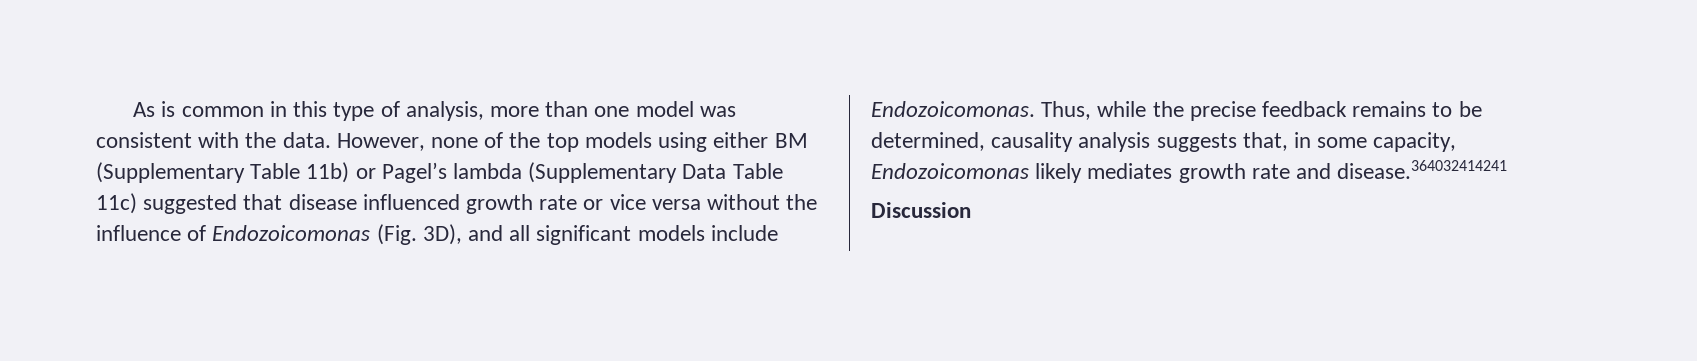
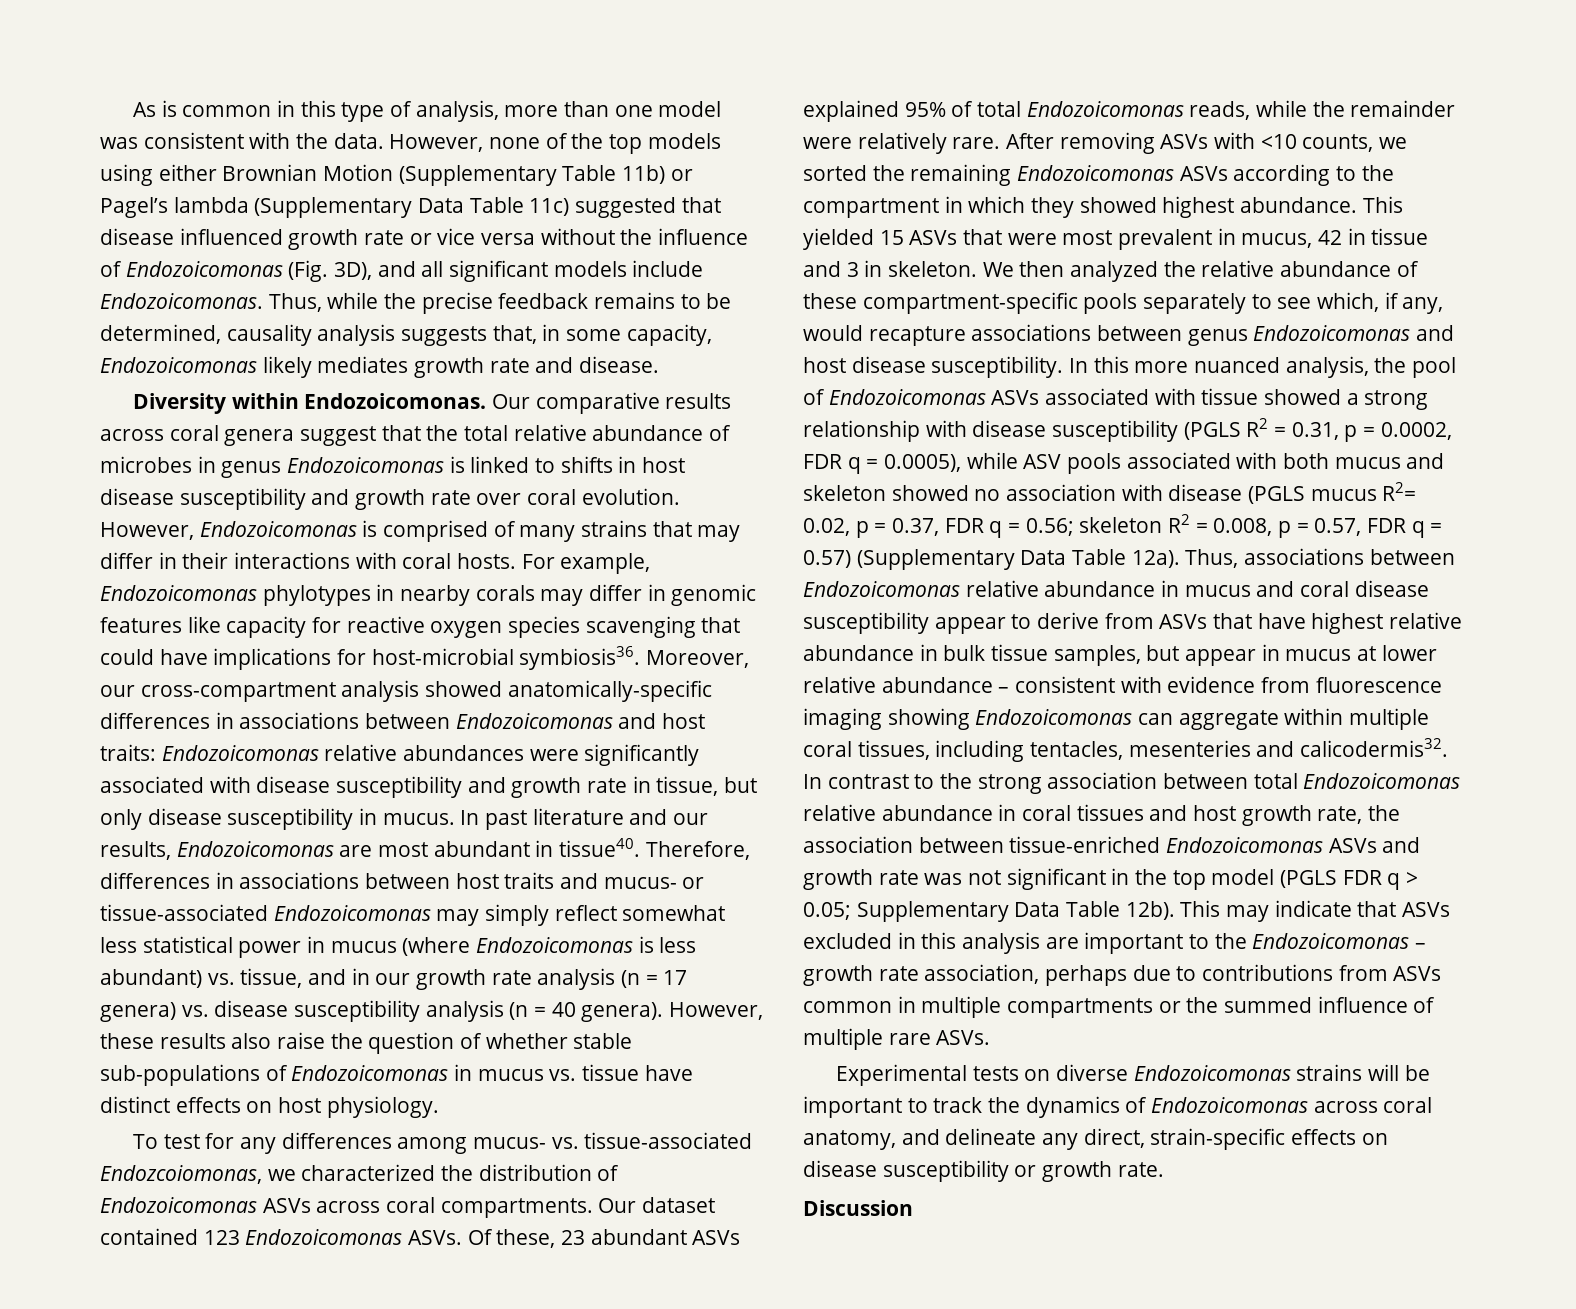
[774,133,808,148] BM -> [222,164,394,181] Brownian Motion
[1337,160,1508,179] disease.364032414241 -> [579,356,660,373] [133,392,732,414] [100,424,732,446] [100,456,686,478] [100,488,680,510] [100,520,741,542] [100,552,651,574] [100,584,757,606] [100,616,741,638] [100,646,750,670] [100,680,712,702] [100,712,706,729] [100,744,700,766] [100,776,758,798] [100,808,709,830] [100,838,750,860] [100,872,705,889] [100,904,726,926] [100,936,697,958] [100,968,688,990] [100,1000,764,1022] [100,1032,633,1054] [100,1064,693,1086] [100,1096,439,1118] [133,1132,753,1154] [100,1164,620,1184] [100,1197,716,1218] [100,1228,741,1248] [803,100,1456,122] [803,132,1408,154] [803,164,1394,186] [803,196,1403,218] [803,228,1429,250] [803,260,1419,282] [803,292,1444,314] [803,324,1455,346] [803,356,1457,378] [803,388,1429,410] [803,418,1452,442] [803,452,1445,474] [803,482,1417,504] [803,514,1443,538] [803,548,1455,570] [803,580,1429,597] [803,612,1463,634] [803,644,1437,666] [803,676,1442,693] [803,708,1430,730] [803,738,1449,762] [803,772,1461,794] [803,804,1401,826] [803,836,1421,853] [803,868,1419,890] [803,900,1451,922] [803,932,1427,954] [803,964,1442,986] [803,996,1436,1018] [803,1028,991,1050] [836,1064,1430,1086] [803,1096,1433,1118] [803,1128,1388,1150] [803,1160,1164,1182] disease. // Diversity within Endozoicomonas. Our comparative results across coral genera suggest that the total relative abundance of microbes in genus Endozoicomonas is linked to shifts in host disease susceptibility and growth rate over coral evolution. However, Endozoicomonas is comprised of many strains that may differ in their interactions with coral hosts. For example, Endozoicomonas phylotypes in nearby corals may differ in genomic features like capacity for reactive oxygen species scavenging that could have implications for host-microbial symbiosis36. Moreover, our cross-compartment analysis showed anatomically-specific differences in associations between Endozoicomonas and host traits: Endozoicomonas relative abundances were significantly associated with disease susceptibility and growth rate in tissue, but only disease susceptibility in mucus. In past literature and our results, Endozoicomonas are most abundant in tissue40. Therefore, differences in associations between host traits and mucus- or tissue-associated Endozoicomonas may simply reflect somewhat less statistical power in mucus (where Endozoicomonas is less abundant) vs. tissue, and in our growth rate analysis (n = 17 genera) vs. disease susceptibility analysis (n = 40 genera). However, these results also raise the question of whether stable sub-populations of Endozoicomonas in mucus vs. tissue have distinct effects on host physiology. // To test for any differences among mucus- vs. tissue-associated Endozcoiomonas, we characterized the distribution of Endozoicomonas ASVs across coral compartments. Our dataset contained 123 Endozoicomonas ASVs. Of these, 23 abundant ASVs explained 95% of total Endozoicomonas reads, while the remainder were relatively rare. After removing ASVs with <10 counts, we sorted the remaining Endozoicomonas ASVs according to the compartment in which they showed highest abundance. This yielded 15 ASVs that were most prevalent in mucus, 42 in tissue and 3 in skeleton. We then analyzed the relative abundance of these compartment-specific pools separately to see which, if any, would recapture associations between genus Endozoicomonas and host disease susceptibility. In this more nuanced analysis, the pool of Endozoicomonas ASVs associated with tissue showed a strong relationship with disease susceptibility (PGLS R2 = 0.31, p = 0.0002, FDR q = 0.0005), while ASV pools associated with both mucus and skeleton showed no association with disease (PGLS mucus R2= 0.02, p = 0.37, FDR q = 0.56; skeleton R2 = 0.008, p = 0.57, FDR q = 0.57) (Supplementary Data Table 12a). Thus, associations between Endozoicomonas relative abundance in mucus and coral disease susceptibility appear to derive from ASVs that have highest relative abundance in bulk tissue samples, but appear in mucus at lower relative abundance – consistent with evidence from fluorescence imaging showing Endozoicomonas can aggregate within multiple coral tissues, including tentacles, mesenteries and calicodermis32. In contrast to the strong association between total Endozoicomonas relative abundance in coral tissues and host growth rate, the association between tissue-enriched Endozoicomonas ASVs and growth rate was not significant in the top model (PGLS FDR q > 0.05; Supplementary Data Table 12b). This may indicate that ASVs excluded in this analysis are important to the Endozoicomonas – growth rate association, perhaps due to contributions from ASVs common in multiple compartments or the summed influence of multiple rare ASVs. // Experimental tests on diverse Endozoicomonas strains will be important to track the dynamics of Endozoicomonas across coral anatomy, and delineate any direct, strain-specific effects on disease susceptibility or growth rate.

